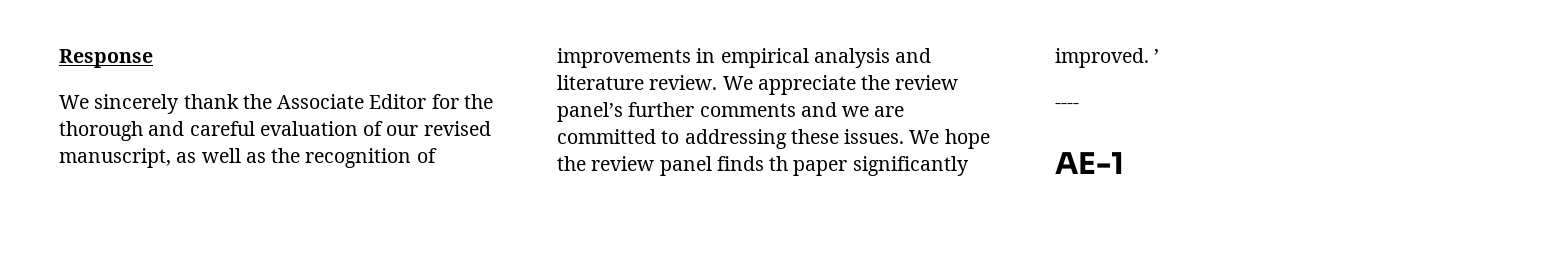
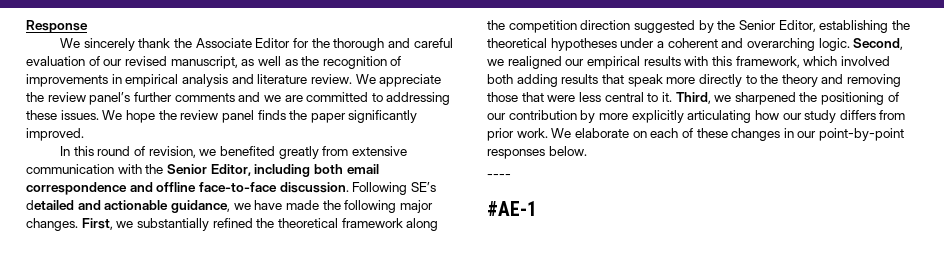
[769,156,789,171] th -> [289,110,308,120] the
[1154,49,1160,63] ’ -> [60,146,407,159] [26,164,379,177] [26,182,436,195] [26,200,433,213] [26,218,439,231] [487,20,910,33] [487,38,904,51] [487,56,890,69] [487,74,902,87] [487,92,899,105] [487,110,906,123] [487,128,905,141] [487,146,587,159] // In this round of revision, we benefited greatly from extensive communication with the Senior Editor, including both email correspondence and offline face-to-face discussion. Following SE’s detailed and actionable guidance, we have made the following major changes. First, we substantially refined the theoretical framework along the competition direction suggested by the Senior Editor, establishing the theoretical hypotheses under a coherent and overarching logic. Second, we realigned our empirical results with this framework, which involved both adding results that speak more directly to the theory and removing those that were less central to it. Third, we sharpened the positioning of our contribution by more explicitly articulating how our study differs from prior work. We elaborate on each of these changes in our point-by-point responses below.
[1055,152,1124,174] AE-1 -> [487,201,537,216] #AE-1

